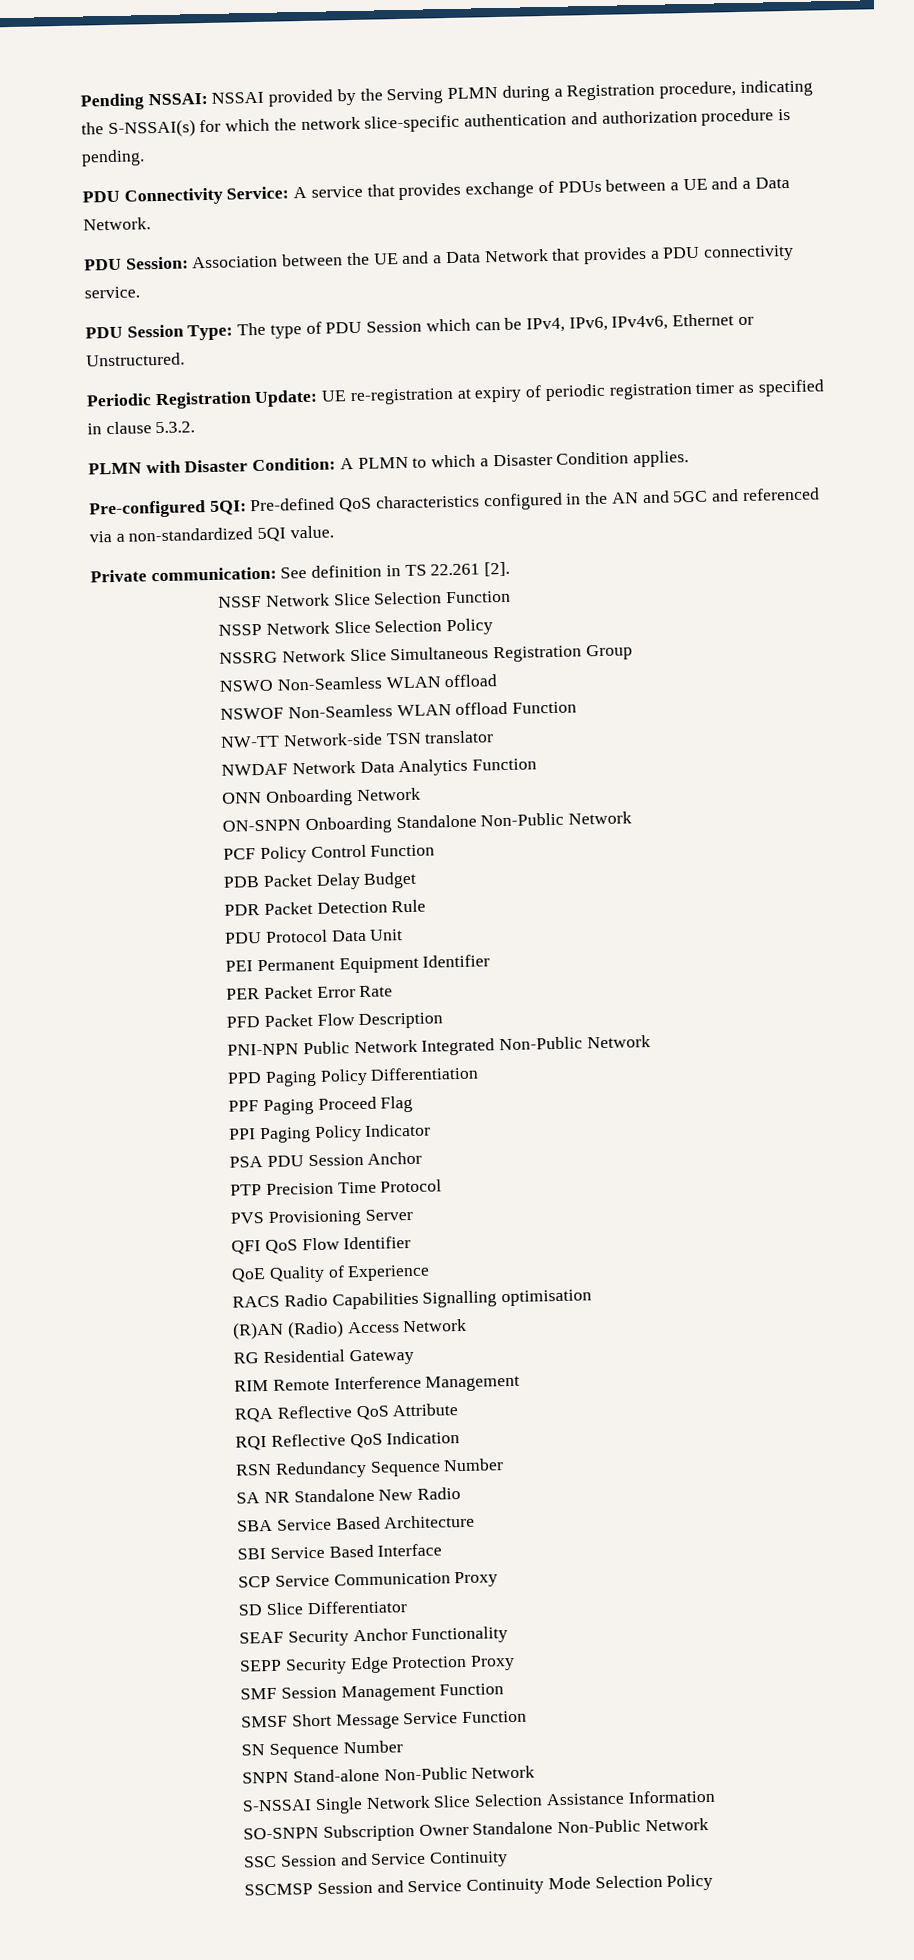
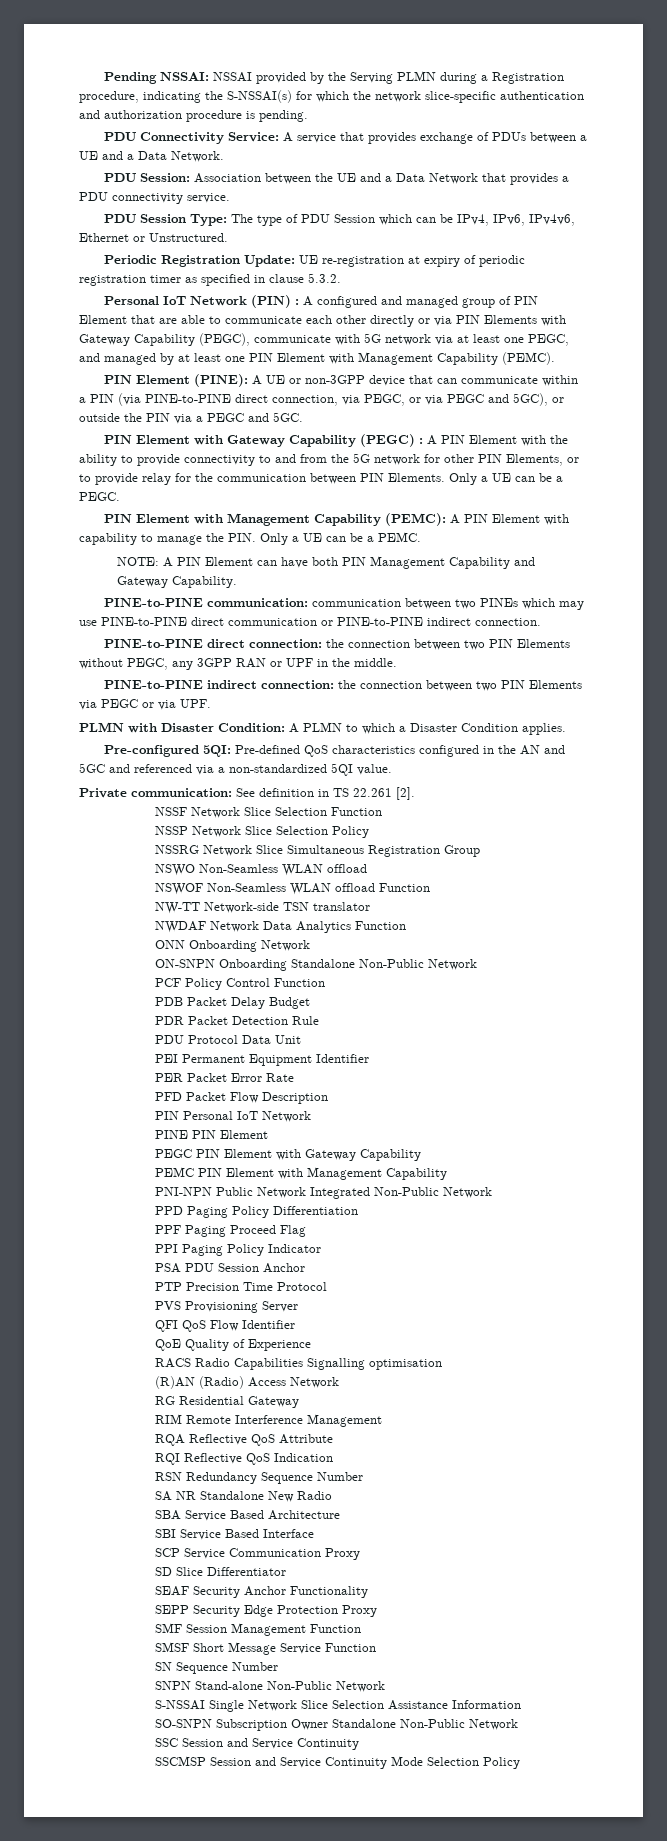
(196, 427) none -> [104,295,539,308] [79,315,566,327] [79,333,569,346] [79,352,555,365] [104,374,579,387] [79,393,564,406] [79,412,303,424] [104,434,569,447] [79,453,579,466] [79,473,563,485] [79,492,120,501] [104,513,570,526] [79,532,421,545] [116,556,535,569] [116,576,237,588] [104,598,585,610] [79,617,541,626] [104,639,571,650] [79,658,397,670] [104,680,583,691] [79,699,211,710] // Personal IoT Network (PIN) : A configured and managed group of PIN Element that are able to communicate each other directly or via PIN Elements with Gateway Capability (PEGC), communicate with 5G network via at least one PEGC, and managed by at least one PIN Element with Management Capability (PEMC). // PIN Element (PINE): A UE or non-3GPP device that can communicate within a PIN (via PINE-to-PINE direct connection, via PEGC, or via PEGC and 5GC), or outside the PIN via a PEGC and 5GC. // PIN Element with Gateway Capability (PEGC) : A PIN Element with the ability to provide connectivity to and from the 5G network for other PIN Elements, or to provide relay for the communication between PIN Elements. Only a UE can be a PEGC. // PIN Element with Management Capability (PEMC): A PIN Element with capability to manage the PIN. Only a UE can be a PEMC. // NOTE: A PIN Element can have both PIN Management Capability and Gateway Capability. // PINE-to-PINE communication: communication between two PINEs which may use PINE-to-PINE direct communication or PINE-to-PINE indirect connection. // PINE-to-PINE direct connection: the connection between two PIN Elements without PEGC, any 3GPP RAN or UPF in the middle. // PINE-to-PINE indirect connection: the connection between two PIN Elements via PEGC or via UPF.
(444, 1021) none -> [154,1111,311,1122] [154,1130,268,1139] [154,1149,421,1161] [154,1167,447,1180] // PIN Personal IoT Network // PINE PIN Element // PEGC PIN Element with Gateway Capability // PEMC PIN Element with Management Capability

